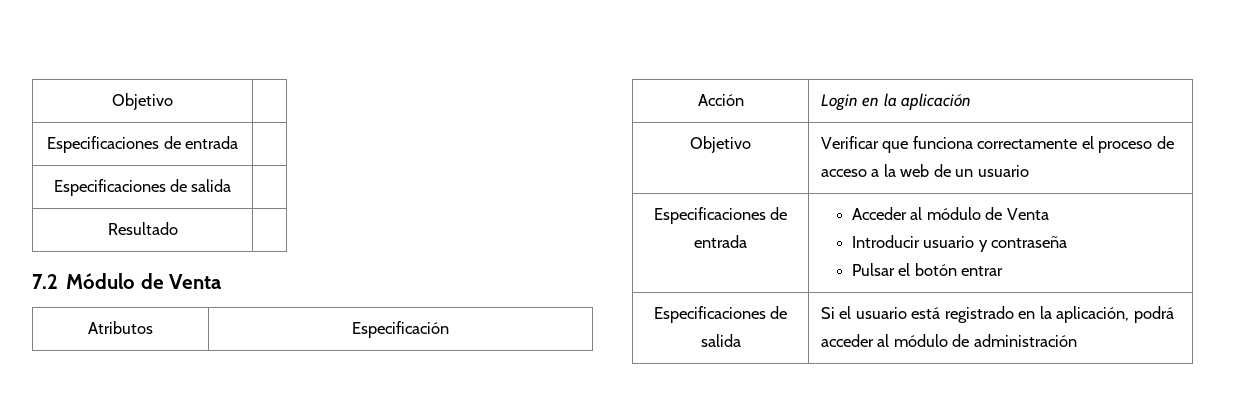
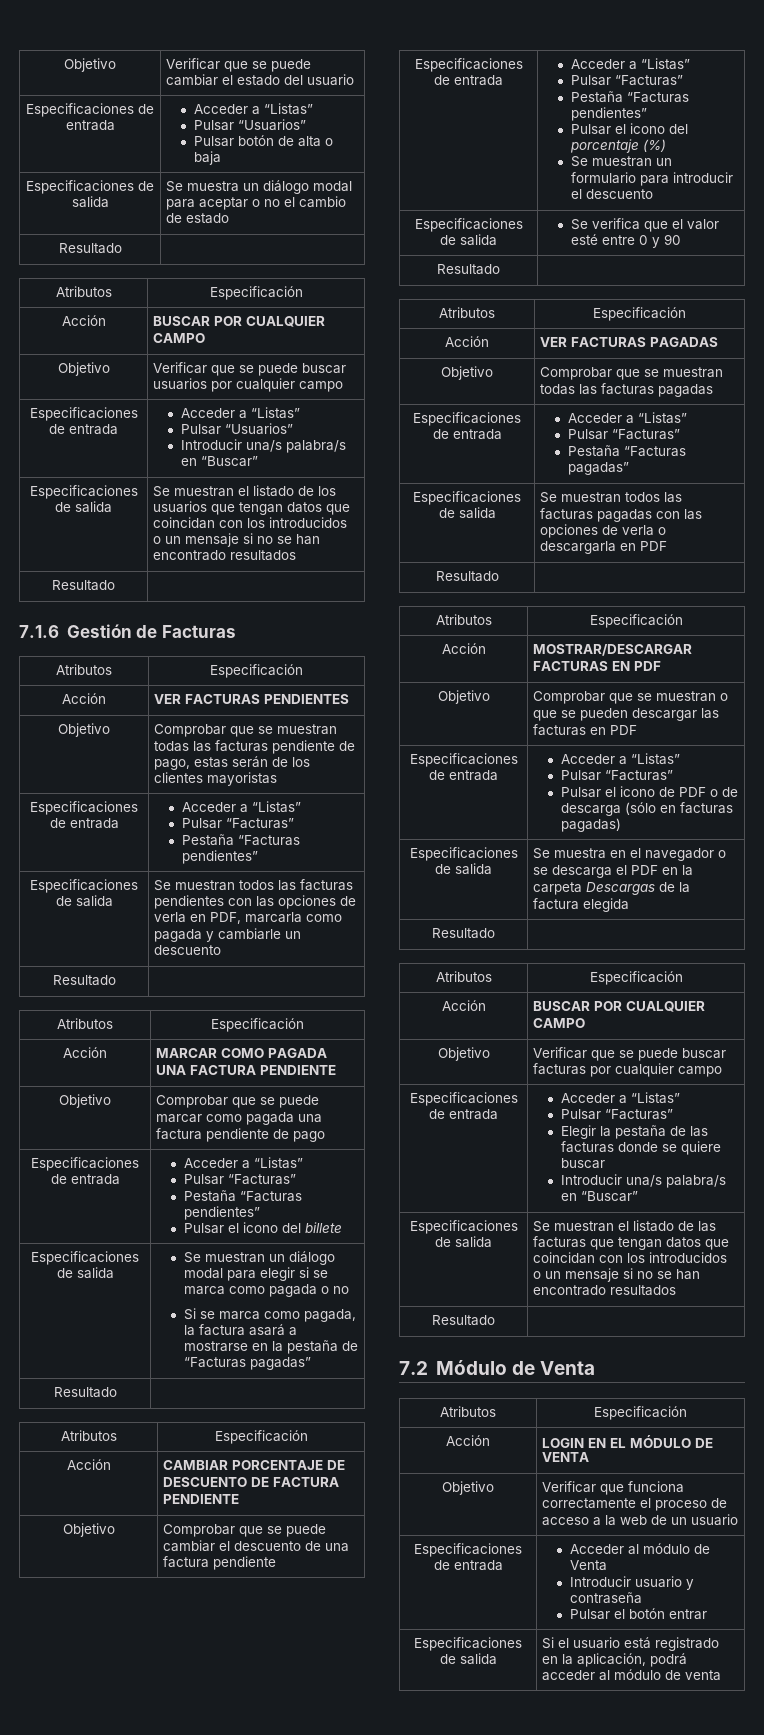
[112,93,173,110] [47,136,238,153] [53,179,232,196] Objetivo | // Especificaciones de entrada | // Especificaciones de salida | -> [64,58,116,72] [166,58,312,72] [166,74,355,86] [26,103,154,117] [65,120,115,131] [193,103,313,115] [193,119,306,131] [193,135,333,147] [193,151,221,165] [26,180,154,194] [71,196,109,208] [166,180,353,194] [166,196,347,210] [166,213,230,224] [58,243,122,254] [55,286,112,297] [209,286,303,300] [61,315,106,326] [153,316,326,327] [153,333,206,343] [57,362,110,376] [153,362,347,376] [153,378,344,392] [29,407,138,421] [49,424,118,435] [180,407,300,419] [180,423,293,435] [180,439,346,453] [180,456,258,467] [29,485,138,499] [55,501,112,513] [153,485,337,497] [153,501,351,515] [153,517,348,529] [153,533,321,547] [153,550,297,561] [52,580,115,591] [19,624,236,638] [56,664,112,675] [210,664,303,678] [62,693,106,704] [154,694,350,704] [58,723,110,737] [154,724,338,737] [154,740,356,754] [154,756,311,770] [154,772,278,786] [29,801,138,815] [49,818,119,829] [181,801,301,813] [181,818,294,829] [181,834,300,846] [181,850,258,864] [29,879,138,893] [55,895,113,907] [154,879,354,891] [154,895,357,909] [154,912,343,924] [154,928,302,942] [154,945,222,955] [52,975,116,986] [57,1018,113,1029] [211,1018,304,1032] [63,1047,107,1058] [156,1048,328,1058] [156,1065,337,1075] [59,1094,111,1108] [156,1095,320,1108] [156,1112,323,1125] [156,1128,326,1142] [30,1157,139,1171] [50,1174,120,1185] [183,1157,303,1169] [183,1174,296,1185] [183,1190,302,1202] [183,1206,260,1220] [183,1222,342,1234] [30,1251,139,1265] [56,1267,114,1279] [183,1251,335,1265] [183,1267,328,1281] [183,1284,349,1297] [183,1308,356,1322] [183,1324,297,1336] [183,1340,358,1354] [183,1357,311,1370] [53,1387,117,1398] [60,1430,117,1441] [214,1430,308,1444] [66,1459,111,1470] [163,1460,346,1470] [163,1477,340,1487] [163,1494,240,1504] [62,1523,115,1537] [163,1524,327,1537] [163,1540,350,1552] [163,1556,277,1570] [414,58,523,72] [434,75,503,86] [570,58,690,70] [570,75,683,86] [570,91,689,103] [570,107,647,121] [570,123,688,135] [569,139,666,153] [570,156,672,167] [570,172,733,186] [570,189,653,199] [414,218,523,232] [440,234,497,246] [570,218,719,232] [570,234,681,248] [437,264,500,275] [439,307,495,318] [593,307,686,321] [445,336,489,347] [540,337,719,347] [441,366,493,380] [540,367,724,380] [540,383,714,397] [413,412,521,426] [432,429,502,440] [567,412,687,424] [567,429,680,440] [567,445,686,457] [567,462,629,475] [413,491,521,505] [438,507,496,519] [540,492,683,503] [540,508,703,522] [540,524,667,538] [540,541,668,554] [435,571,499,582] [435,614,492,625] [589,614,683,628] [441,643,486,654] [533,644,693,656] [533,661,662,671] [437,690,490,704] [533,691,729,704] [533,708,720,721] [533,724,638,736] [409,753,518,767] [429,770,498,781] [560,753,680,765] [560,770,673,781] [560,786,738,798] [560,802,733,816] [560,818,621,832] [409,847,518,861] [435,863,492,875] [533,848,727,861] [533,865,694,878] [533,882,691,895] [533,898,630,912] [432,928,495,939] [435,971,492,982] [589,971,683,985] [441,1000,486,1011] [533,1001,706,1012] [533,1018,586,1028] [437,1047,490,1061] [533,1047,727,1061] [533,1063,723,1077] [409,1092,518,1106] [429,1109,498,1120] [560,1092,680,1104] [560,1109,673,1120] [560,1125,708,1139] [560,1141,721,1155] [560,1158,605,1169] [560,1174,726,1188] [560,1191,638,1202] [409,1220,518,1234] [435,1236,492,1248] [533,1220,717,1232] [533,1236,730,1250] [533,1252,728,1264] [533,1268,701,1282] [533,1285,677,1296] Objetivo | Verificar que se puede cambiar el estado del usuario // Especificaciones de entrada | Acceder a “Listas” // Pulsar “Usuarios” // Pulsar botón de alta o baja // Especificaciones de salida | Se muestra un diálogo modal para aceptar o no el cambio de estado // Resultado | // Atributos | Especificación // Acción | BUSCAR POR CUALQUIER CAMPO // Objetivo | Verificar que se puede buscar usuarios por cualquier campo // Especificaciones de entrada | Acceder a “Listas” // Pulsar “Usuarios” // Introducir una/s palabra/s en “Buscar” // Especificaciones de salida | Se muestran el listado de los usuarios que tengan datos que coincidan con los introducidos o un mensaje si no se han encontrado resultados // Resultado | // 7.1.6 Gestión de Facturas // Atributos | Especificación // Acción | VER FACTURAS PENDIENTES // Objetivo | Comprobar que se muestran todas las facturas pendiente de pago, estas serán de los clientes mayoristas // Especificaciones de entrada | Acceder a “Listas” // Pulsar “Facturas” // Pestaña “Facturas pendientes” // Especificaciones de salida | Se muestran todos las facturas pendientes con las opciones de verla en PDF, marcarla como pagada y cambiarle un descuento // Resultado | // Atributos | Especificación // Acción | MARCAR COMO PAGADA UNA FACTURA PENDIENTE // Objetivo | Comprobar que se puede marcar como pagada una factura pendiente de pago // Especificaciones de entrada | Acceder a “Listas” // Pulsar “Facturas” // Pestaña “Facturas pendientes” // Pulsar el icono del billete // Especificaciones de salida | Se muestran un diálogo modal para elegir si se marca como pagada o no // Si se marca como pagada, la factura asará a mostrarse en la pestaña de “Facturas pagadas” // Resultado | // Atributos | Especificación // Acción | CAMBIAR PORCENTAJE DE DESCUENTO DE FACTURA PENDIENTE // Objetivo | Comprobar que se puede cambiar el descuento de una factura pendiente // Especificaciones de entrada | Acceder a “Listas” // Pulsar “Facturas” // Pestaña “Facturas pendientes” // Pulsar el icono del porcentaje (%) // Se muestran un formulario para introducir el descuento // Especificaciones de salida | Se verifica que el valor esté entre 0 y 90 // Resultado | // Atributos | Especificación // Acción | VER FACTURAS PAGADAS // Objetivo | Comprobar que se muestran todas las facturas pagadas // Especificaciones de entrada | Acceder a “Listas” // Pulsar “Facturas” // Pestaña “Facturas pagadas” // Especificaciones de salida | Se muestran todos las facturas pagadas con las opciones de verla o descargarla en PDF // Resultado | // Atributos | Especificación // Acción | MOSTRAR/DESCARGAR FACTURAS EN PDF // Objetivo | Comprobar que se muestran o que se pueden descargar las facturas en PDF // Especificaciones de entrada | Acceder a “Listas” // Pulsar “Facturas” // Pulsar el icono de PDF o de descarga (sólo en facturas pagadas) // Especificaciones de salida | Se muestra en el navegador o se descarga el PDF en la carpeta Descargas de la factura elegida // Resultado | // Atributos | Especificación // Acción | BUSCAR POR CUALQUIER CAMPO // Objetivo | Verificar que se puede buscar facturas por cualquier campo // Especificaciones de entrada | Acceder a “Listas” // Pulsar “Facturas” // Elegir la pestaña de las facturas donde se quiere buscar // Introducir una/s palabra/s en “Buscar” // Especificaciones de salida | Se muestran el listado de las facturas que tengan datos que coincidan con los introducidos o un mensaje si no se han encontrado resultados
[820,93,972,111] Login en la aplicación -> [542,1435,714,1448] [542,1452,590,1462] LOGIN EN EL MÓDULO DE VENTA
[973,334,1077,347] administración -> [685,1670,722,1681] venta

